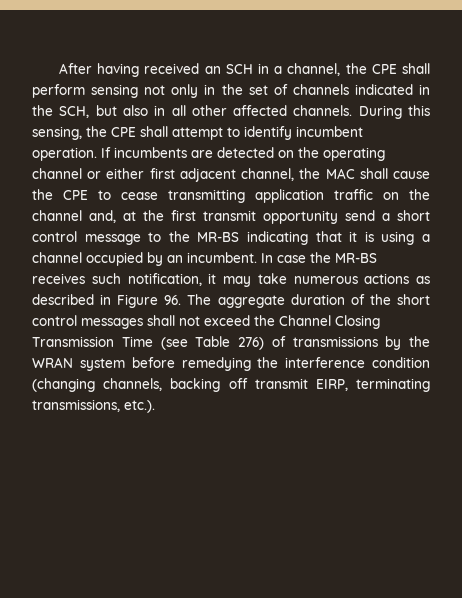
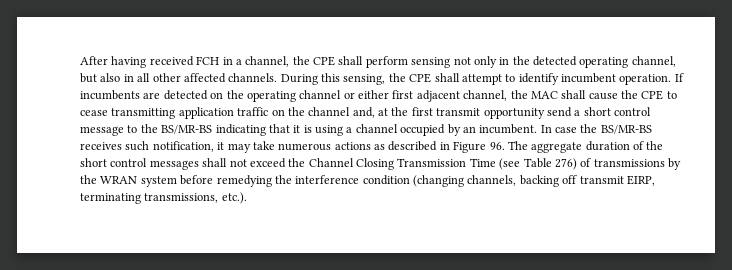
[204,64,253,74] an SCH -> [196,56,220,65] FCH
[248,84,430,95] [32,105,90,118] set of channels indicated in the SCH, -> [533,56,676,68] detected operating channel,
[197,232,240,242] MR-BS -> [161,125,213,134] BS/MR-BS
[335,253,377,263] MR-BS -> [600,125,652,134] BS/MR-BS

